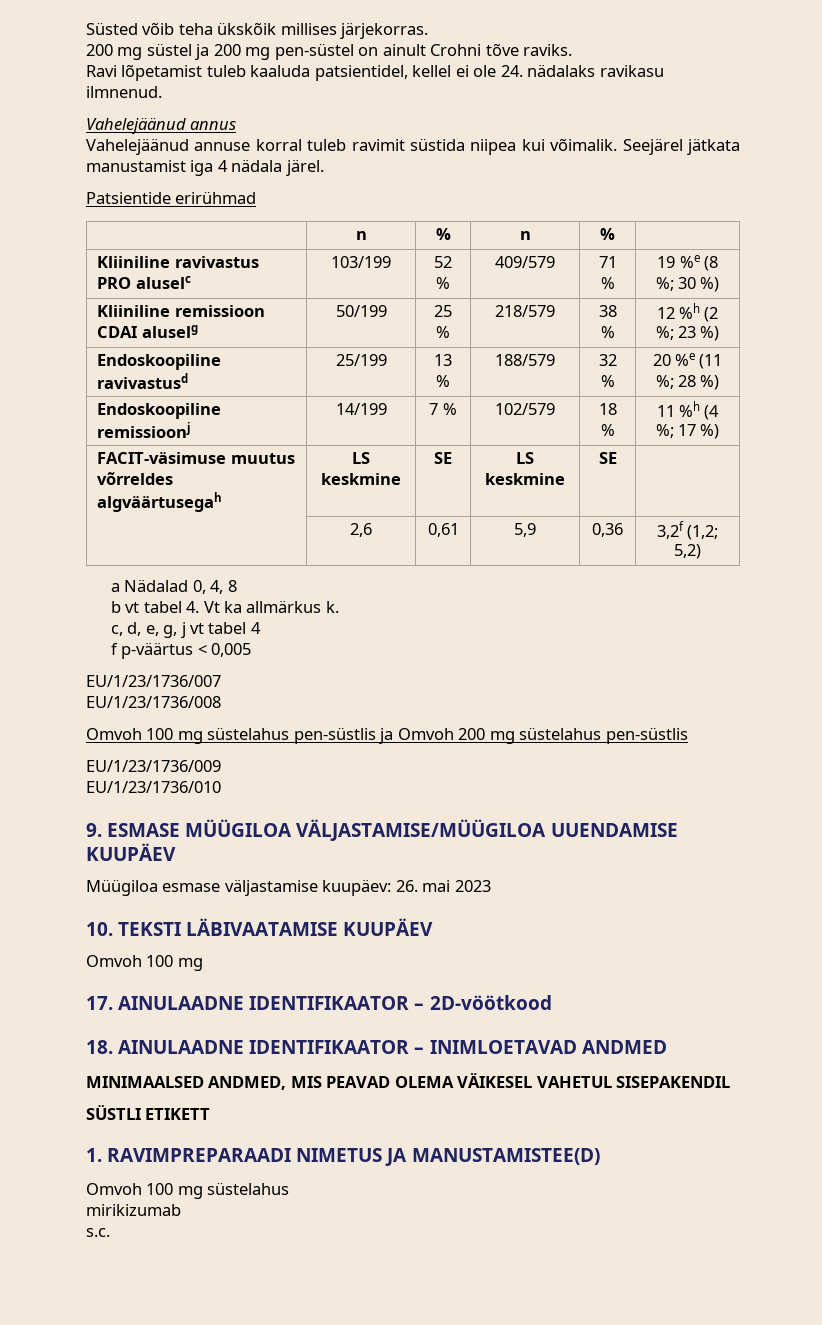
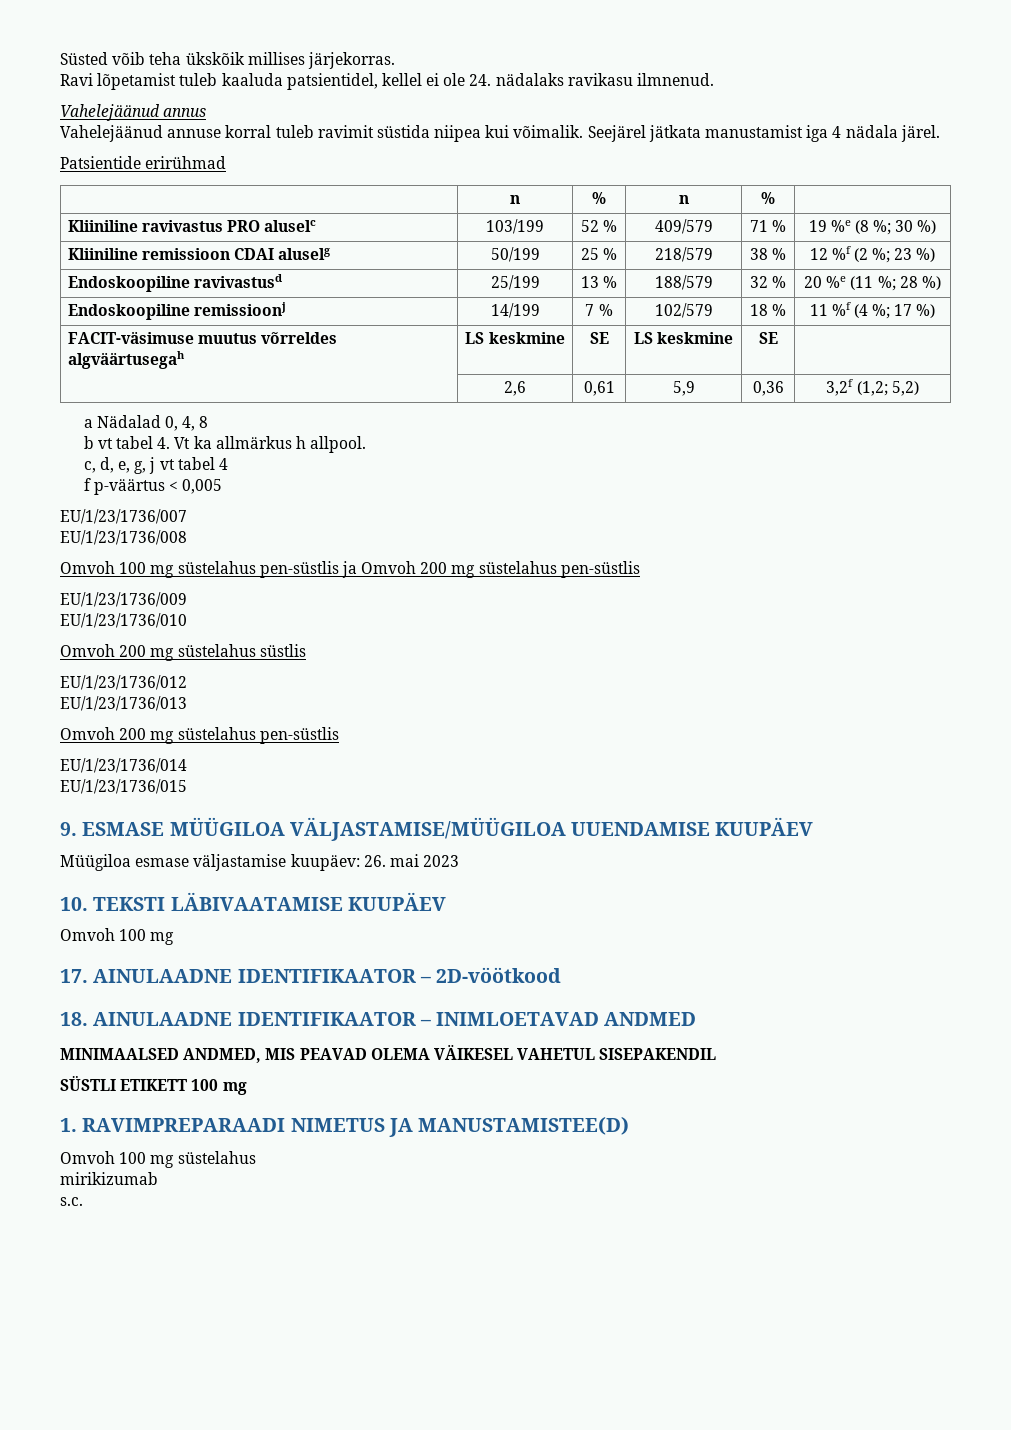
[86,43,573,60] // 200 mg süstel ja 200 mg pen-süstel on ainult Crohni tõve raviks. -> (395, 60) none
[679,303,700,319] %h -> [831,246,851,260] %f
[679,401,700,417] %h -> [831,302,851,316] %f
[325,601,339,613] k. -> [295,436,367,453] h allpool.
(221, 787) none -> [60,644,306,661] [60,675,187,690] [60,696,187,711] [60,727,339,744] [60,758,187,773] [60,779,187,794] // Omvoh 200 mg süstelahus süstlis // EU/1/23/1736/012 // EU/1/23/1736/013 // Omvoh 200 mg süstelahus pen-süstlis // EU/1/23/1736/014 // EU/1/23/1736/015
(211, 1114) none -> [191,1079,247,1095] 100 mg

